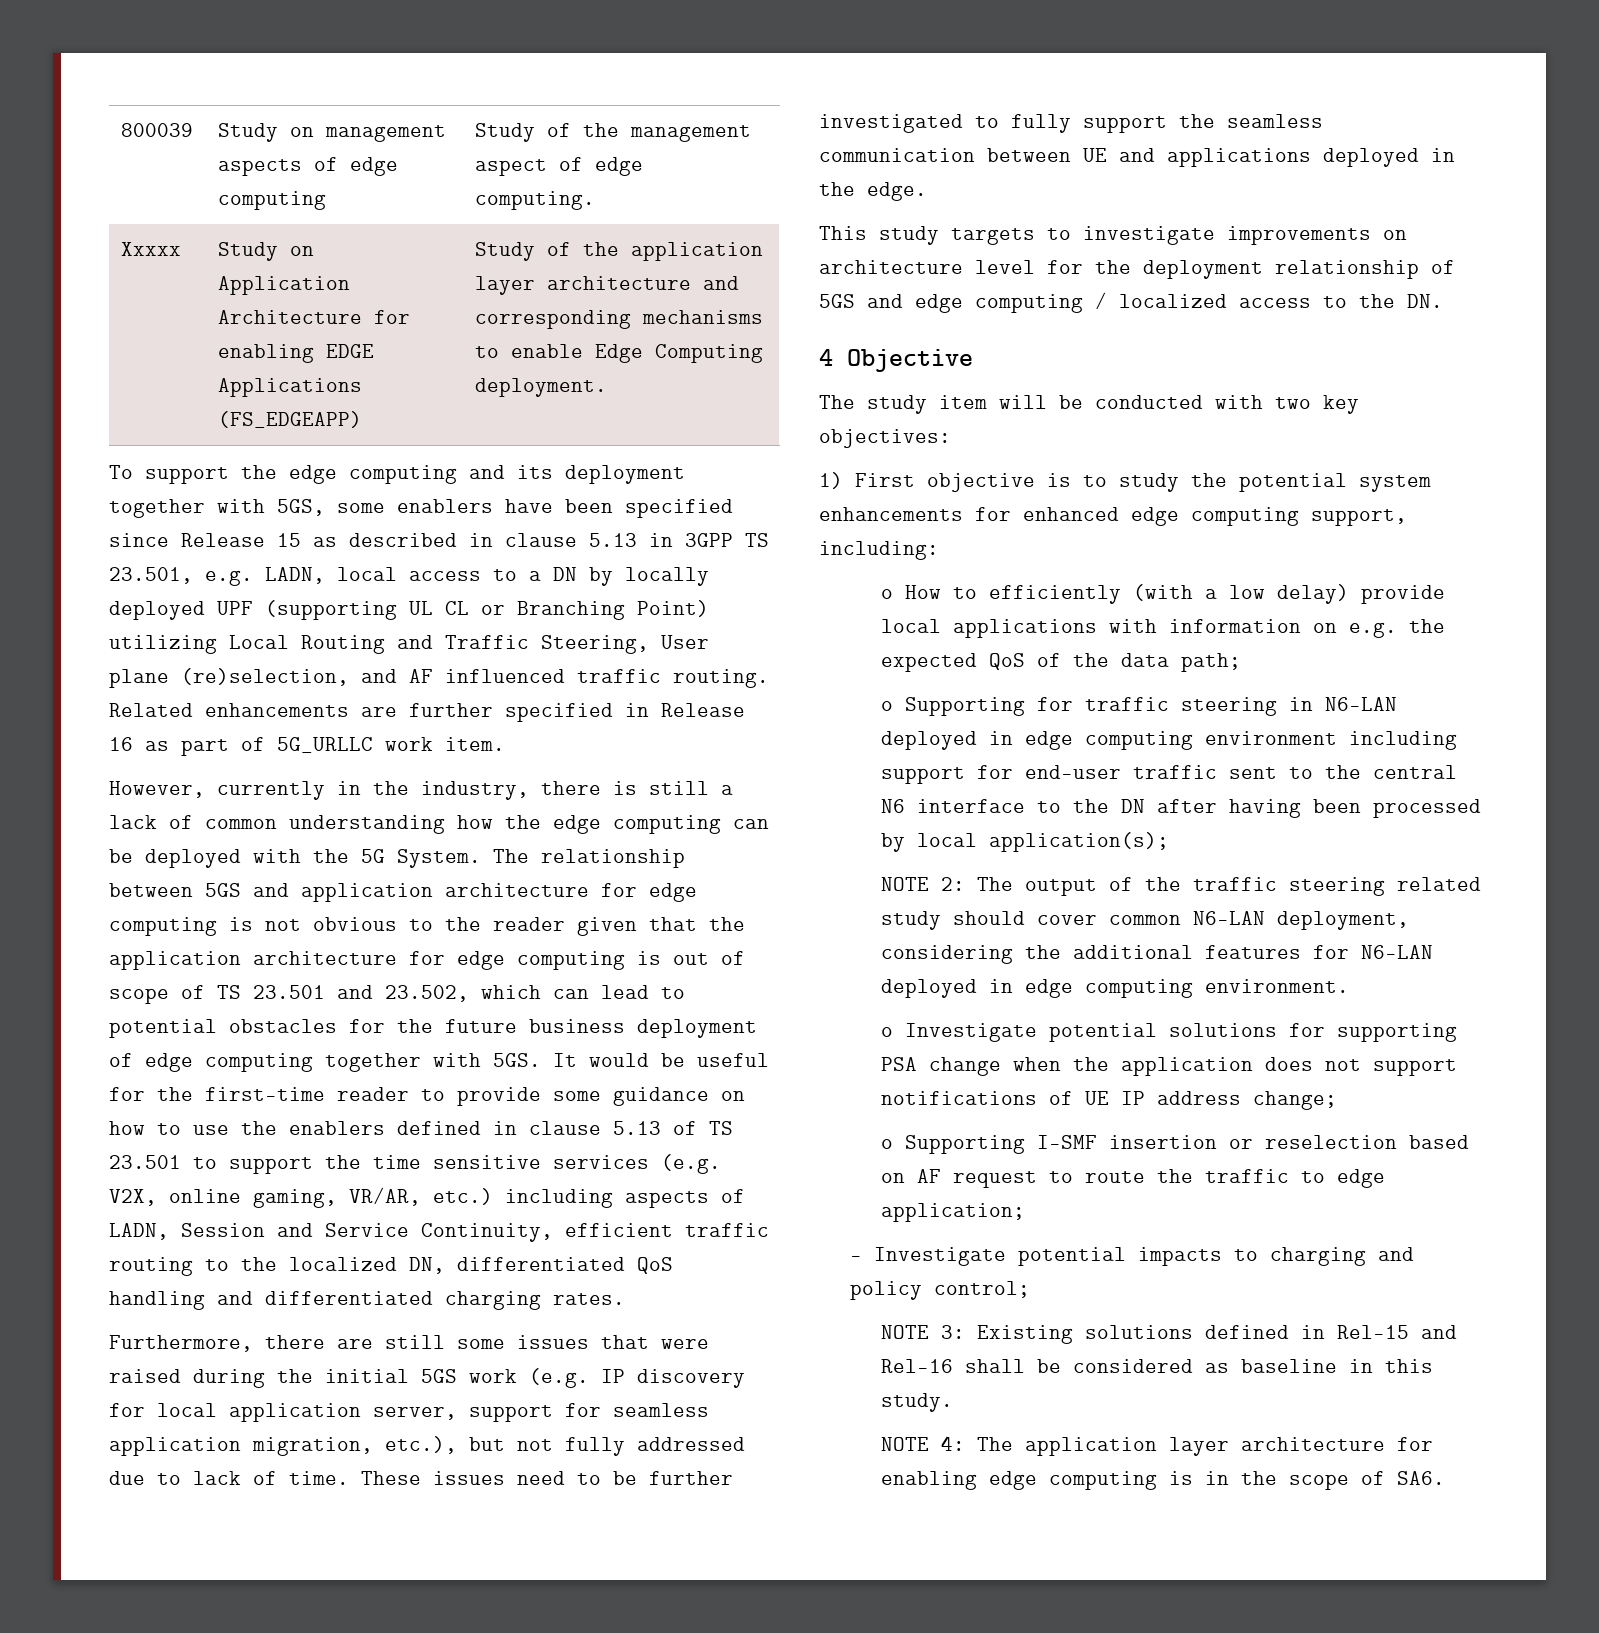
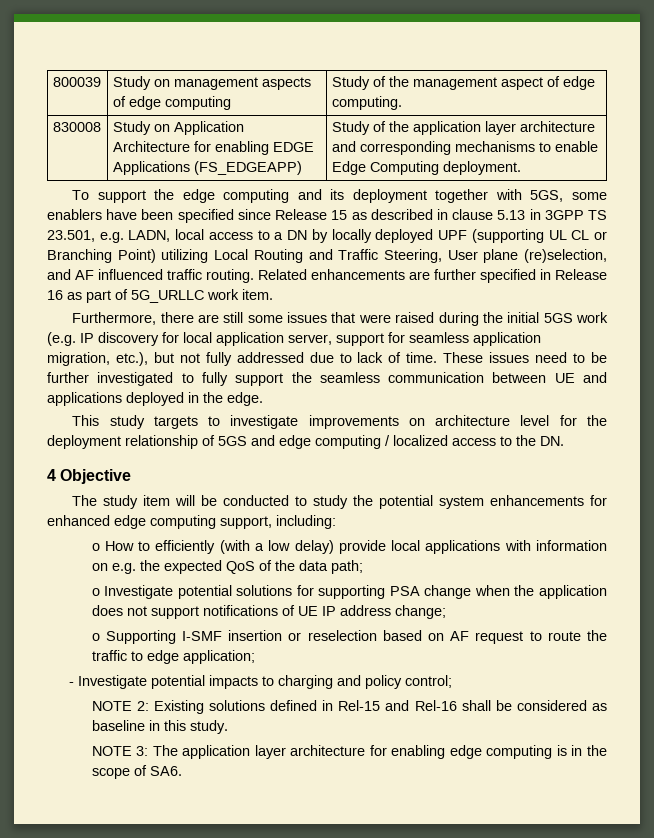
[121,242,182,256] Xxxxx -> [52,122,101,132] 830008
[109,781,733,800] [109,815,769,834] [109,849,685,868] [109,883,697,902] [109,917,745,936] [109,951,745,970] [109,985,685,1004] [109,1019,757,1038] [109,1053,769,1072] [109,1087,745,1106] [109,1121,733,1135] [109,1154,721,1174] [109,1187,745,1208] [109,1223,769,1242] [109,1257,673,1276] [109,1291,625,1310] // However, currently in the industry, there is still a lack of common understanding how the edge computing can be deployed with the 5G System. The relationship between 5GS and application architecture for edge computing is not obvious to the reader given that the application architecture for edge computing is out of scope of TS 23.501 and 23.502, which can lead to potential obstacles for the future business deployment of edge computing together with 5GS. It would be useful for the first-time reader to provide some guidance on how to use the enablers defined in clause 5.13 of TS 23.501 to support the time sensitive services (e.g. V2X, online gaming, VR/AR, etc.) including aspects of LADN, Session and Service Continuity, efficient traffic routing to the localized DN, differentiated QoS handling and differentiated charging rates. -> (273, 294) none
[1215,395,1359,414] [819,429,951,448] [819,472,1071,492] with two key objectives: // 1) First objective is -> (290, 500) none
[880,697,1397,716] [880,731,1457,750] [880,765,1457,784] [880,799,1481,818] [880,832,1169,852] [880,877,1481,896] [880,911,1409,930] [880,945,1433,964] [880,979,1349,998] // o Supporting for traffic steering in N6-LAN deployed in edge computing environment including support for end-user traffic sent to the central N6 interface to the DN after having been processed by local application(s); // NOTE 2: The output of the traffic steering related study should cover common N6-LAN deployment, considering the additional features for N6-LAN deployed in edge computing environment. -> (363, 567) none
[940,1325,965,1339] 3: -> [136,701,149,711] 2:
[940,1436,965,1451] 4: -> [136,746,149,756] 3:

